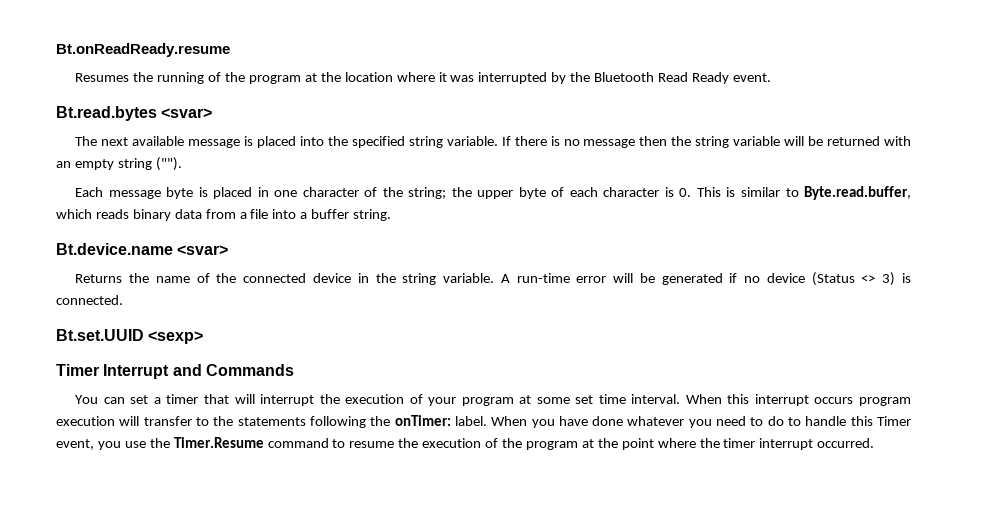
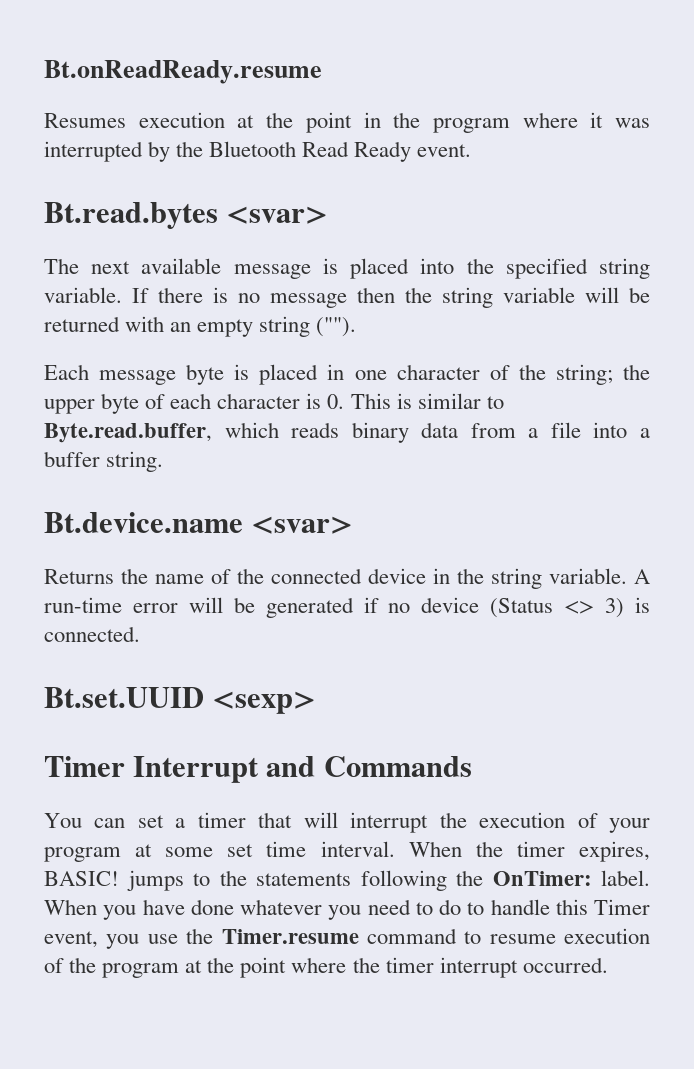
[133,72,393,84] the running of the program at the location -> [138,112,510,133] execution at the point in the program
[727,394,911,406] [56,416,192,426] this interrupt occurs program execution will transfer -> [475,841,650,862] [44,870,184,891] the timer expires, BASIC! jumps
[394,415,451,426] onTimer: -> [492,871,592,886] OnTimer:
[173,437,264,448] Timer.Resume -> [221,929,359,944] Timer.resume
[398,438,419,448] the -> (556, 939) none

